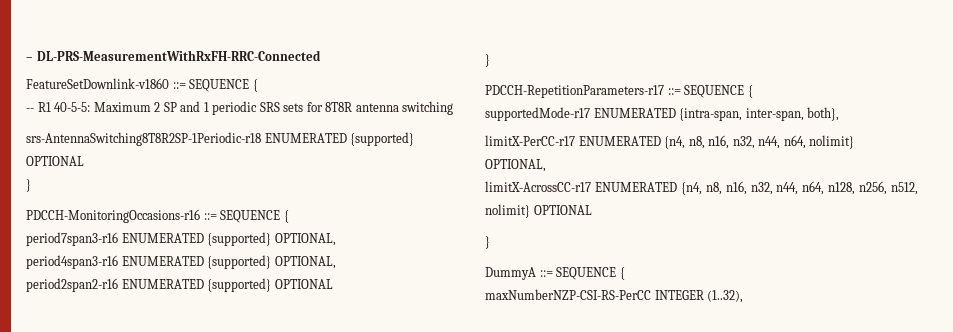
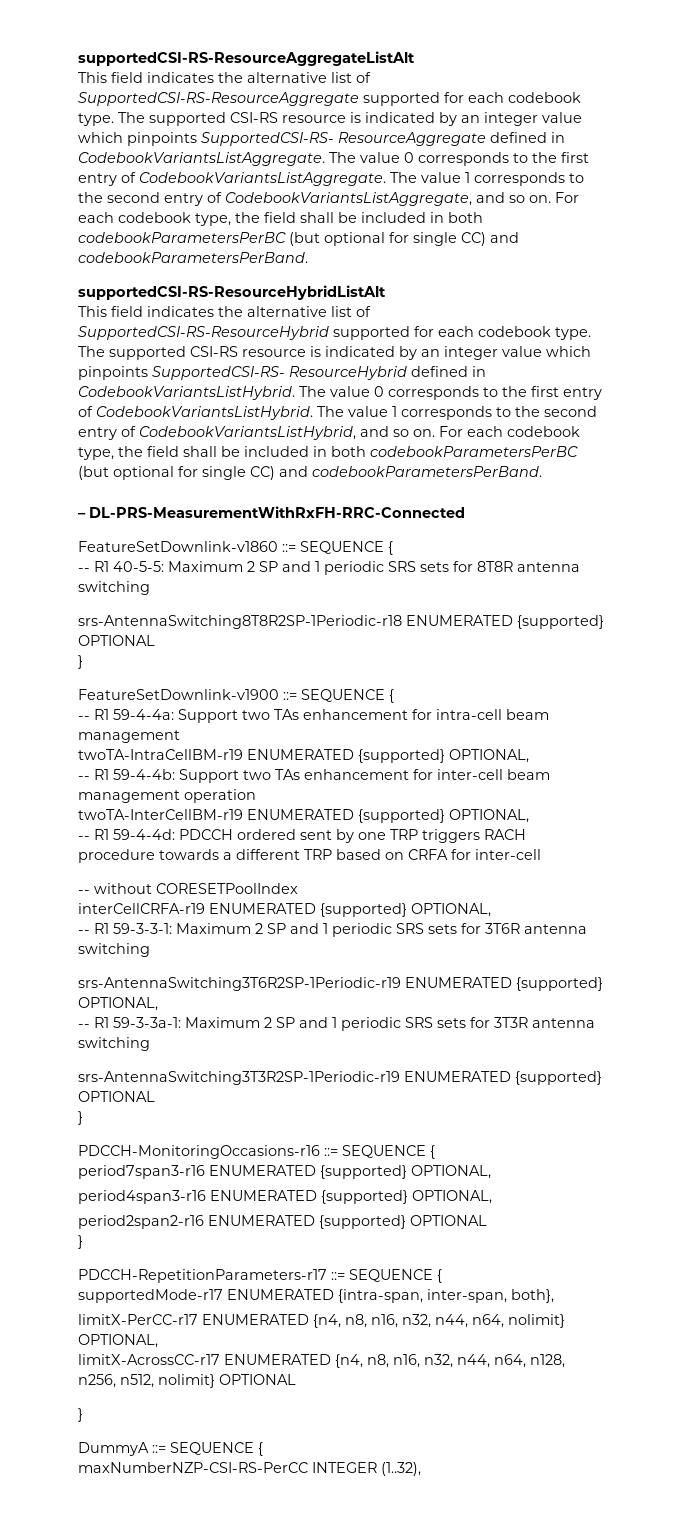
(26, 59) none -> [78,51,415,66] [78,72,371,83] [78,92,581,106] [78,112,582,126] [78,132,565,146] [78,152,589,166] [78,172,584,186] [78,192,579,206] [78,212,483,226] [78,232,519,246] [78,252,308,263] [78,285,386,300] [78,306,371,317] [78,326,591,340] [78,346,591,360] [78,366,486,380] [78,386,602,400] [78,406,597,420] [78,426,580,440] [78,446,578,460] [78,466,542,480] supportedCSI-RS-ResourceAggregateListAlt // This field indicates the alternative list of SupportedCSI-RS-ResourceAggregate supported for each codebook type. The supported CSI-RS resource is indicated by an integer value which pinpoints SupportedCSI-RS- ResourceAggregate defined in CodebookVariantsListAggregate. The value 0 corresponds to the first entry of CodebookVariantsListAggregate. The value 1 corresponds to the second entry of CodebookVariantsListAggregate, and so on. For each codebook type, the field shall be included in both codebookParametersPerBC (but optional for single CC) and codebookParametersPerBand. // supportedCSI-RS-ResourceHybridListAlt // This field indicates the alternative list of SupportedCSI-RS-ResourceHybrid supported for each codebook type. The supported CSI-RS resource is indicated by an integer value which pinpoints SupportedCSI-RS- ResourceHybrid defined in CodebookVariantsListHybrid. The value 0 corresponds to the first entry of CodebookVariantsListHybrid. The value 1 corresponds to the second entry of CodebookVariantsListHybrid, and so on. For each codebook type, the field shall be included in both codebookParametersPerBC (but optional for single CC) and codebookParametersPerBand. //
(31, 185) none -> [78,689,394,703] [78,709,549,723] [78,730,180,743] [78,749,529,763] [78,769,550,783] [78,789,256,803] [78,809,529,823] [78,829,526,843] [78,849,541,863] [78,883,298,894] [78,903,491,917] [78,923,587,937] [78,943,150,957] [78,977,603,991] [78,997,158,1011] [78,1017,595,1031] [78,1037,150,1051] [78,1071,602,1085] [78,1091,155,1102] [78,1111,83,1125] // FeatureSetDownlink-v1900 ::= SEQUENCE { // -- R1 59-4-4a: Support two TAs enhancement for intra-cell beam management // twoTA-IntraCellBM-r19 ENUMERATED {supported} OPTIONAL, // -- R1 59-4-4b: Support two TAs enhancement for inter-cell beam management operation // twoTA-InterCellBM-r19 ENUMERATED {supported} OPTIONAL, // -- R1 59-4-4d: PDCCH ordered sent by one TRP triggers RACH procedure towards a different TRP based on CRFA for inter-cell // -- without CORESETPoolIndex // interCellCRFA-r19 ENUMERATED {supported} OPTIONAL, // -- R1 59-3-3-1: Maximum 2 SP and 1 periodic SRS sets for 3T6R antenna switching // srs-AntennaSwitching3T6R2SP-1Periodic-r19 ENUMERATED {supported} OPTIONAL, // -- R1 59-3-3a-1: Maximum 2 SP and 1 periodic SRS sets for 3T3R antenna switching // srs-AntennaSwitching3T3R2SP-1Periodic-r19 ENUMERATED {supported} OPTIONAL // }

